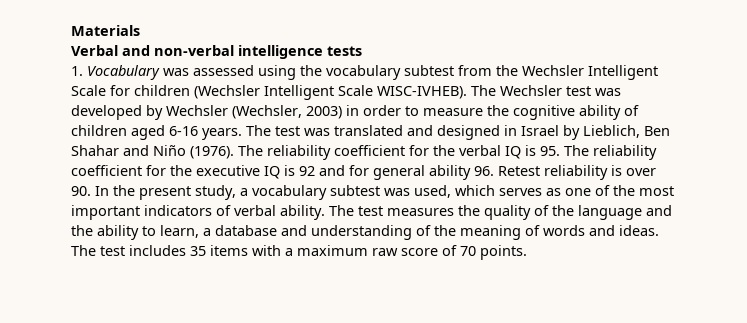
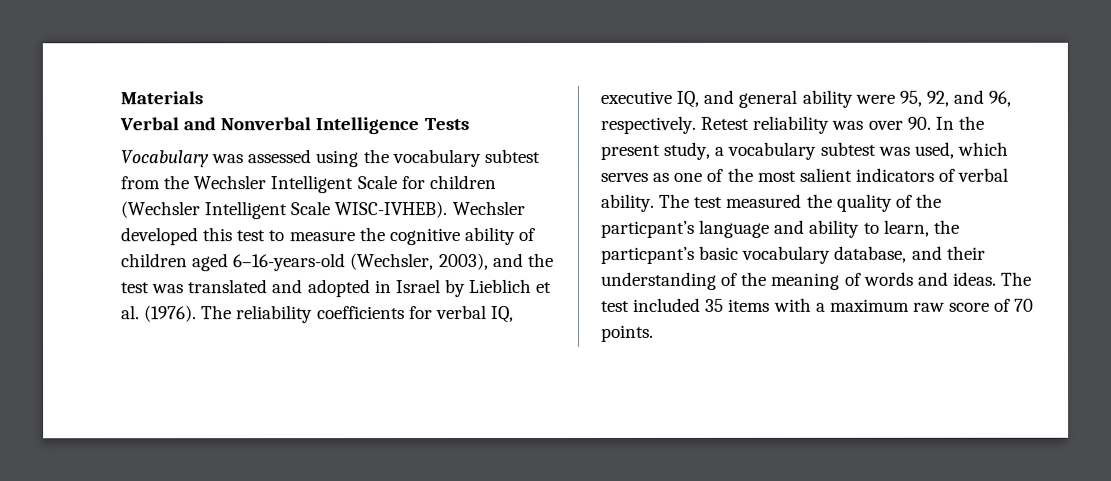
[154,45,362,59] [71,66,83,76] non-verbal intelligence tests // 1. -> [220,117,469,135] Nonverbal Intelligence Tests //
[471,85,621,96] [71,105,401,120] The Wechsler test was developed by Wechsler (Wechsler, 2003) in order -> [451,201,525,216] [120,227,267,246] Wechsler developed this test
[169,125,271,140] 6-16 years. The -> [233,253,554,272] 6–16-years-old (Wechsler, 2003), and the
[437,125,500,140] designed -> [307,279,371,298] adopted
[583,125,670,138] [71,145,657,160] [71,165,494,180] Lieblich, Ben Shahar and Niño (1976). The reliability coefficient for the verbal IQ is 95. The reliability coefficient for the executive IQ is 92 and for general ability 96. -> [469,279,553,294] [121,305,514,324] [600,89,1012,108] [600,115,696,134] Lieblich et al. (1976). The reliability coefficients for verbal IQ, executive IQ, and general ability were 95, 92, and 96, respectively.
[611,165,622,176] is -> [831,120,864,130] was
[71,205,140,220] important -> [798,167,852,182] salient
[387,208,454,216] measures -> [725,193,802,208] measured
(574, 210) none -> [600,220,694,238] particpant’s
[71,225,93,236] the -> (805, 226) none
[203,225,307,236] a database and -> [932,219,959,234] [601,245,986,264] the particpant’s basic vocabulary database, and their
[129,245,186,256] includes -> [633,297,702,312] included

